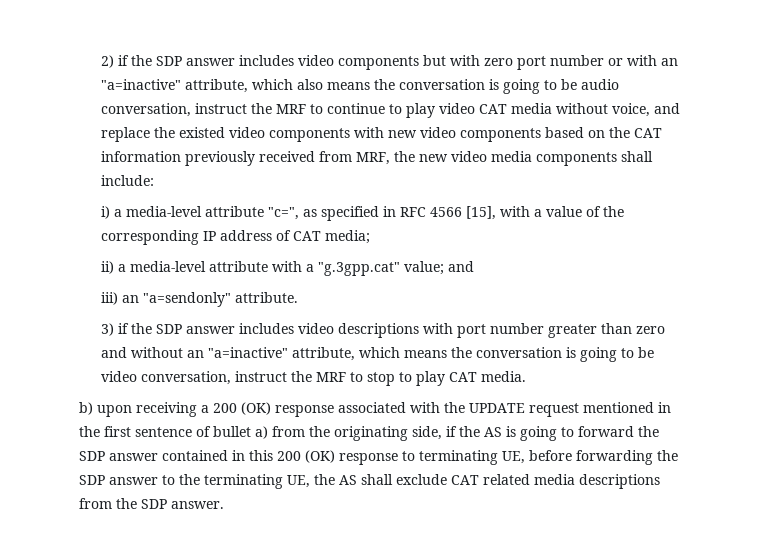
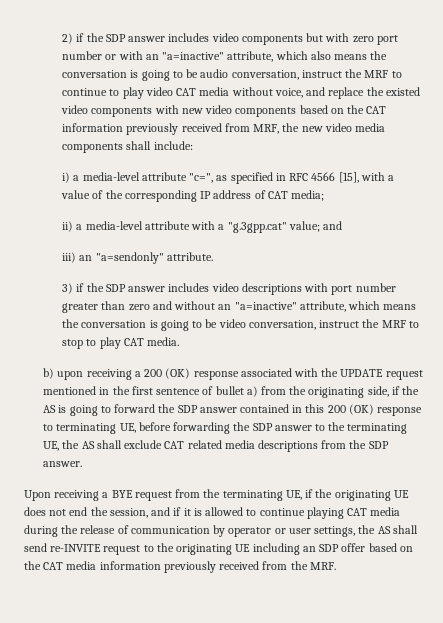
(225, 505) none -> [24,489,409,501] [24,507,401,519] [24,525,418,537] [24,543,413,555] [24,561,336,573] // Upon receiving a BYE request from the terminating UE, if the originating UE does not end the session, and if it is allowed to continue playing CAT media during the release of communication by operator or user settings, the AS shall send re-INVITE request to the originating UE including an SDP offer based on the CAT media information previously received from the MRF.

